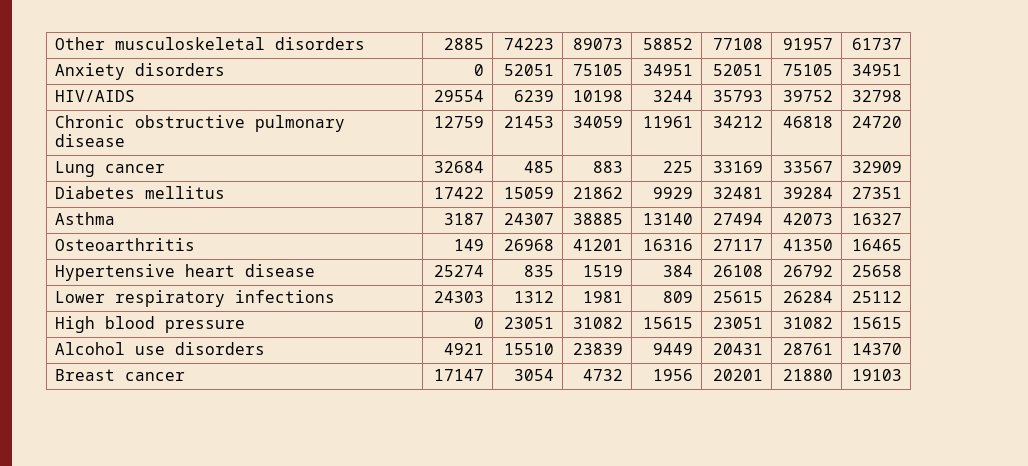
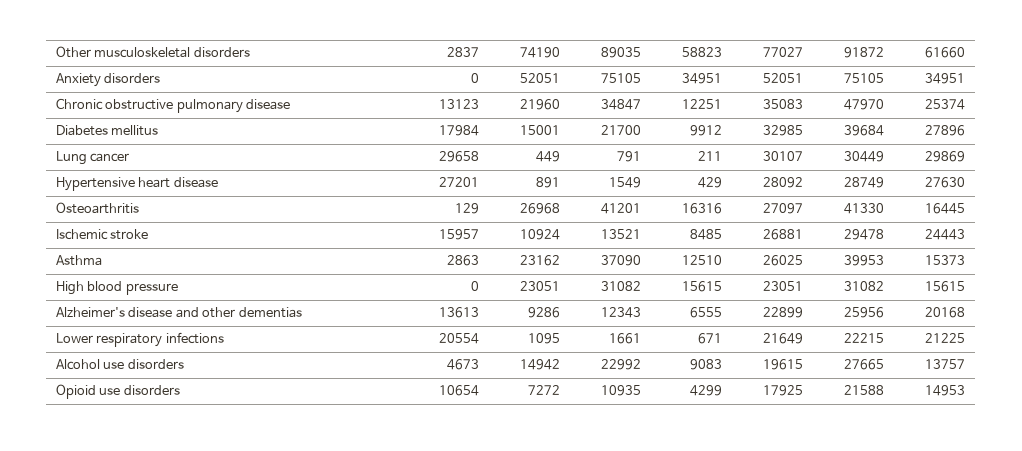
[443,38,484,50] [503,38,554,50] [572,38,623,50] [642,38,693,50] [712,38,763,50] [782,38,833,50] [851,38,902,50] 2885 | 74223 | 89073 | 58852 | 77108 | 91957 | 61737 -> [447,47,480,57] [520,47,561,58] [601,47,642,58] [682,47,723,57] [763,47,804,57] [844,47,885,58] [925,47,966,58] 2837 | 74190 | 89035 | 58823 | 77027 | 91872 | 61660
[55,90,136,102] [433,90,484,102] [513,90,554,102] [572,90,623,102] [652,90,693,102] [712,90,763,102] [782,90,833,102] [851,90,902,102] [55,115,346,132] [55,134,126,147] [433,116,484,128] [503,116,554,128] [572,116,623,128] [642,116,693,128] [712,116,763,128] [782,116,833,128] [851,116,902,128] [55,161,166,177] [433,161,484,173] [523,161,554,173] [592,161,623,173] [662,161,693,173] [712,161,763,173] [782,161,833,173] [851,161,902,173] [55,186,226,199] [433,187,484,199] [503,187,554,199] [572,187,623,199] [652,187,693,199] [712,187,763,199] [782,187,833,199] [851,187,902,199] [55,212,116,225] [443,213,484,225] [503,213,554,225] [572,213,623,225] [642,213,693,225] [712,213,763,225] [782,213,833,225] [851,213,902,225] HIV/AIDS | 29554 | 6239 | 10198 | 3244 | 35793 | 39752 | 32798 // Chronic obstructive pulmonary disease | 12759 | 21453 | 34059 | 11961 | 34212 | 46818 | 24720 // Lung cancer | 32684 | 485 | 883 | 225 | 33169 | 33567 | 32909 // Diabetes mellitus | 17422 | 15059 | 21862 | 9929 | 32481 | 39284 | 27351 // Asthma | 3187 | 24307 | 38885 | 13140 | 27494 | 42073 | 16327 -> [55,98,291,113] [439,99,480,109] [520,99,561,110] [601,99,642,110] [682,99,723,109] [763,99,804,109] [844,99,885,110] [925,99,966,110] [55,125,159,136] [439,125,480,136] [520,125,561,135] [601,125,642,135] [690,125,723,136] [763,125,804,136] [844,125,885,136] [925,125,966,136] [55,151,130,165] [439,151,480,162] [536,151,561,162] [617,151,642,162] [698,151,723,161] [763,151,804,161] [844,151,885,162] [925,151,966,162] [55,177,218,191] [439,177,480,187] [536,177,561,188] [609,177,642,188] [698,177,723,188] [763,177,804,188] [844,177,885,188] [925,177,966,188] Chronic obstructive pulmonary disease | 13123 | 21960 | 34847 | 12251 | 35083 | 47970 | 25374 // Diabetes mellitus | 17984 | 15001 | 21700 | 9912 | 32985 | 39684 | 27896 // Lung cancer | 29658 | 449 | 791 | 211 | 30107 | 30449 | 29869 // Hypertensive heart disease | 27201 | 891 | 1549 | 429 | 28092 | 28749 | 27630
[453,239,484,251] 149 -> [455,203,480,214] 129
[712,239,763,251] [782,239,833,251] [851,239,902,251] [55,264,316,281] [433,265,484,277] [523,265,554,277] [582,265,623,277] [662,265,693,277] [712,265,763,277] [782,265,833,277] [851,265,902,277] [55,290,336,307] [433,291,484,303] [513,291,554,303] [582,291,623,303] [662,291,693,303] [712,291,763,303] [782,291,833,303] [851,291,902,303] 27117 | 41350 | 16465 // Hypertensive heart disease | 25274 | 835 | 1519 | 384 | 26108 | 26792 | 25658 // Lower respiratory infections | 24303 | 1312 | 1981 | 809 | 25615 | 26284 | 25112 -> [763,203,804,214] [844,203,885,214] [925,203,966,214] [55,229,149,240] [439,229,480,240] [520,229,561,240] [601,229,642,239] [690,229,723,240] [763,229,804,240] [844,229,885,240] [925,229,966,240] [55,255,102,266] [447,255,480,266] [520,255,561,266] [601,255,642,266] [682,255,723,265] [763,255,804,266] [844,255,885,266] [925,255,966,265] 27097 | 41330 | 16445 // Ischemic stroke | 15957 | 10924 | 13521 | 8485 | 26881 | 29478 | 24443 // Asthma | 2863 | 23162 | 37090 | 12510 | 26025 | 39953 | 15373
[55,342,266,355] [443,343,484,355] [503,343,554,355] [572,343,623,355] [652,343,693,355] [712,343,763,355] [782,343,833,355] [851,343,902,355] [55,369,186,381] [433,369,484,381] [513,369,554,381] [582,369,623,381] [652,369,693,381] [712,369,763,381] [782,369,833,381] [851,369,902,381] Alcohol use disorders | 4921 | 15510 | 23839 | 9449 | 20431 | 28761 | 14370 // Breast cancer | 17147 | 3054 | 4732 | 1956 | 20201 | 21880 | 19103 -> [55,307,302,318] [439,307,480,318] [528,307,561,318] [601,307,642,318] [690,307,723,318] [763,307,804,318] [844,307,885,318] [925,307,966,318] [55,332,224,347] [439,333,480,344] [528,333,561,344] [609,333,642,344] [698,333,723,344] [763,333,804,344] [844,333,885,343] [925,333,966,343] [55,359,184,370] [447,359,480,370] [520,359,561,370] [601,359,642,370] [690,359,723,370] [763,359,804,370] [844,359,885,370] [925,359,966,369] [55,384,180,399] [439,385,480,396] [528,385,561,395] [601,385,642,396] [690,385,723,396] [763,385,804,396] [844,385,885,395] [925,385,966,396] Alzheimer's disease and other dementias | 13613 | 9286 | 12343 | 6555 | 22899 | 25956 | 20168 // Lower respiratory infections | 20554 | 1095 | 1661 | 671 | 21649 | 22215 | 21225 // Alcohol use disorders | 4673 | 14942 | 22992 | 9083 | 19615 | 27665 | 13757 // Opioid use disorders | 10654 | 7272 | 10935 | 4299 | 17925 | 21588 | 14953

